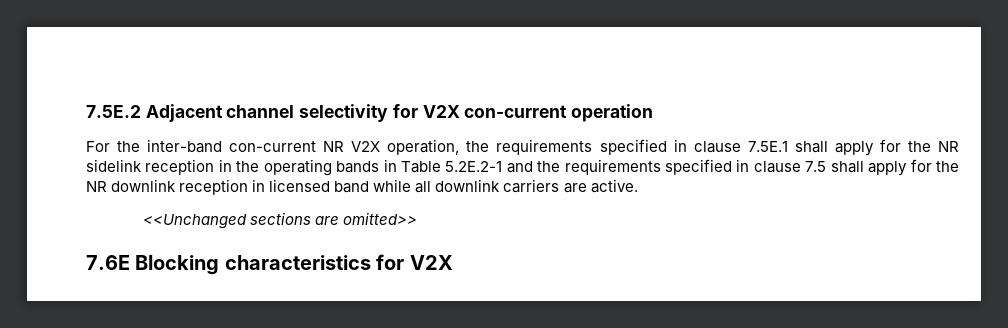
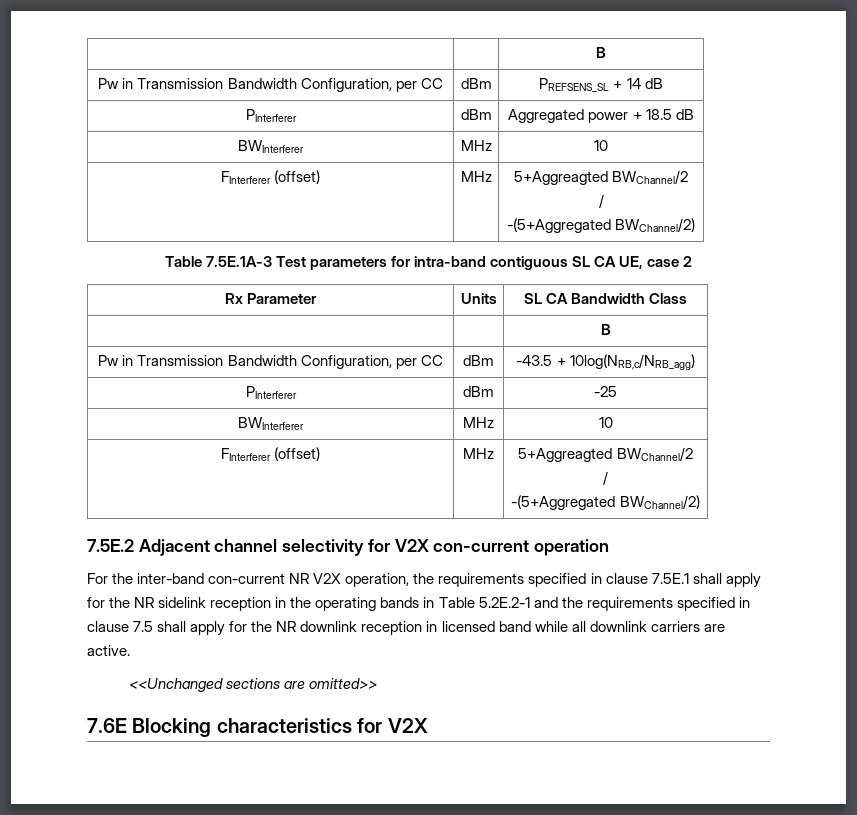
(86, 111) none -> [596,47,606,58] [98,78,443,92] [460,78,492,89] [539,78,663,92] [245,109,297,122] [460,109,492,120] [508,109,694,123] [238,140,304,153] [460,140,492,151] [594,140,608,151] [220,170,321,184] [460,171,492,182] [513,170,689,185] [598,194,604,208] [506,218,696,233] [164,256,693,270] [224,293,318,304] [460,293,497,304] [523,293,688,304] [600,324,611,335] [98,355,443,369] [463,355,494,366] [516,354,695,370] [245,386,297,399] [463,386,494,397] [594,386,617,397] [238,417,304,430] [463,417,494,428] [598,417,613,428] [220,447,321,461] [463,448,494,459] [518,447,693,462] [603,471,608,485] [511,495,700,510] | | B // Pw in Transmission Bandwidth Configuration, per CC | dBm | PREFSENS_SL + 14 dB // PInterferer | dBm | Aggregated power + 18.5 dB // BWInterferer | MHz | 10 // FInterferer (offset) | MHz | 5+Aggreagted BWChannel/2 // / // -(5+Aggregated BWChannel/2) // Table 7.5E.1A-3 Test parameters for intra-band contiguous SL CA UE, case 2 // Rx Parameter | Units | SL CA Bandwidth Class // | | B // Pw in Transmission Bandwidth Configuration, per CC | dBm | -43.5 + 10log(NRB,c/NRB_agg) // PInterferer | dBm | -25 // BWInterferer | MHz | 10 // FInterferer (offset) | MHz | 5+Aggreagted BWChannel/2 // / // -(5+Aggregated BWChannel/2) //

